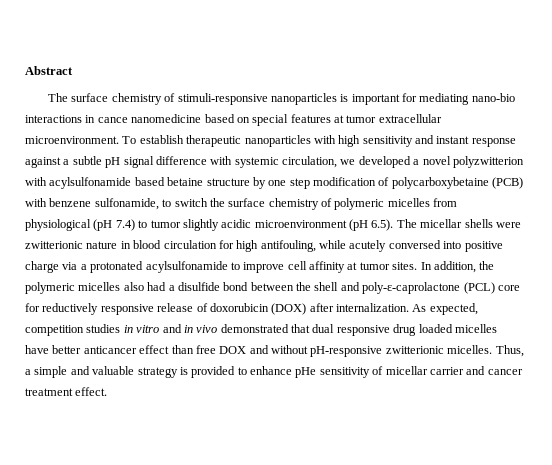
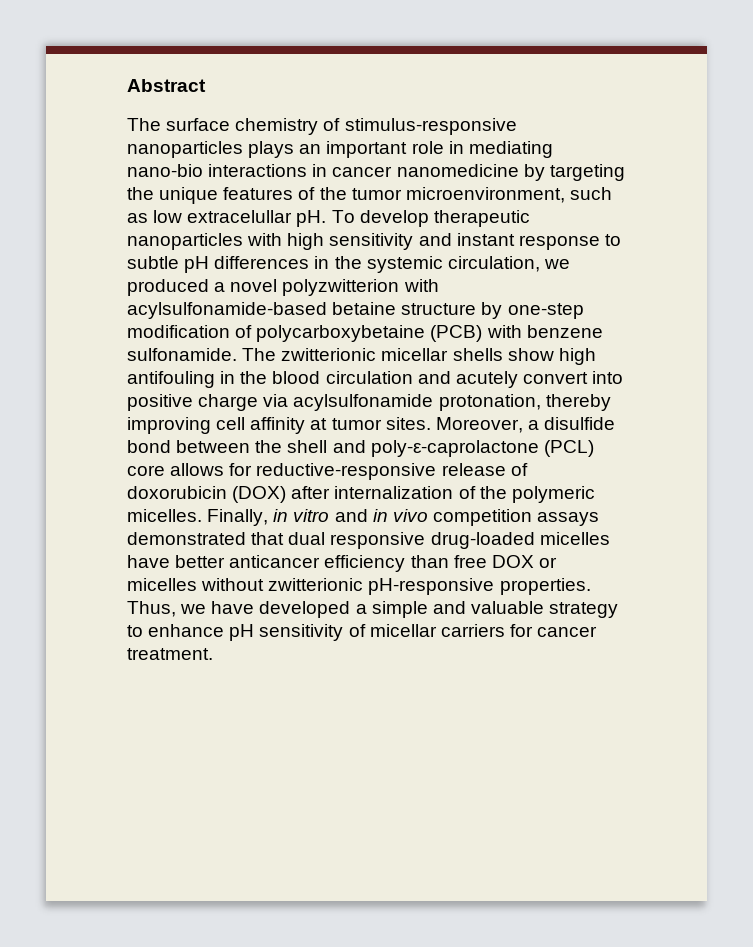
[177,93,515,105] [25,114,442,126] [25,135,184,144] stimuli-responsive nanoparticles is important for mediating nano-bio interactions in cance nanomedicine based on special features at tumor extracellular microenvironment. To establish -> [344,118,517,135] [127,141,553,158] [127,164,625,181] [127,187,612,204] [127,210,429,227] stimulus-responsive nanoparticles plays an important role in mediating nano-bio interactions in cancer nanomedicine by targeting the unique features of the tumor microenvironment, such as low extracelullar pH. To develop
[25,156,233,168] against a subtle pH signal difference with -> [604,234,621,246] [127,256,362,273] to subtle pH differences in the
[358,156,411,168] developed -> [127,279,209,296] produced
[49,177,165,189] acylsulfonamide based -> [127,302,327,319] acylsulfonamide-based
[268,178,310,189] one step -> [507,303,584,319] one-step
[94,198,458,210] [25,219,521,231] [25,240,503,252] [25,261,285,273] sulfonamide, to switch the surface chemistry of polymeric micelles from physiological (pH 7.4) to tumor slightly acidic microenvironment (pH 6.5). The micellar shells were zwitterionic nature in blood circulation for high antifouling, while acutely conversed into positive charge via a protonated acylsulfonamide to improve -> [127,348,596,365] [127,371,624,388] [127,394,611,411] [127,417,211,434] sulfonamide. The zwitterionic micellar shells show high antifouling in the blood circulation and acutely convert into positive charge via acylsulfonamide protonation, thereby improving
[420,261,495,273] [25,282,167,294] In addition, the polymeric micelles also had -> [435,417,523,433] Moreover,
[25,303,154,315] for reductively responsive -> [170,463,437,480] allows for reductive-responsive
[336,303,478,315] [25,324,121,336] internalization. As expected, competition studies -> [334,486,595,503] [127,509,269,526] internalization of the polymeric micelles. Finally,
(218, 329) none -> [432,509,600,526] competition assays
[393,324,453,336] drug loaded -> [430,532,535,549] drug-loaded
[139,345,170,354] effect -> [324,555,406,572] efficiency
[249,345,524,357] and without pH-responsive zwitterionic micelles. Thus, -> [538,557,557,568] [127,578,591,595] [127,601,351,618] or micelles without zwitterionic pH-responsive properties. Thus, we have developed
[179,366,236,378] is provided -> (619, 610) none
[295,367,317,378] pHe -> [229,624,255,641] pH
[429,366,523,375] [25,387,108,396] carrier and cancer treatment effect. -> [440,624,598,637] [127,648,213,660] carriers for cancer treatment.

